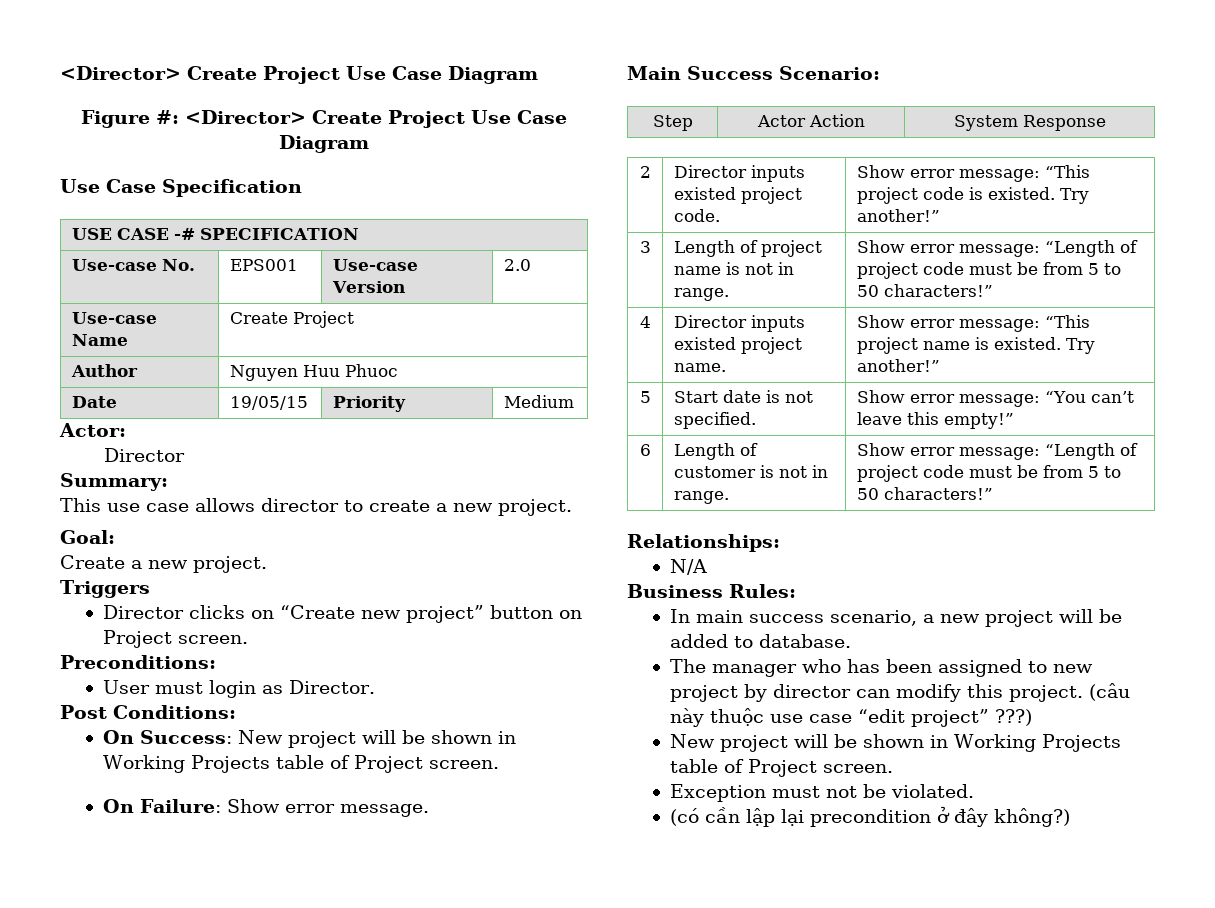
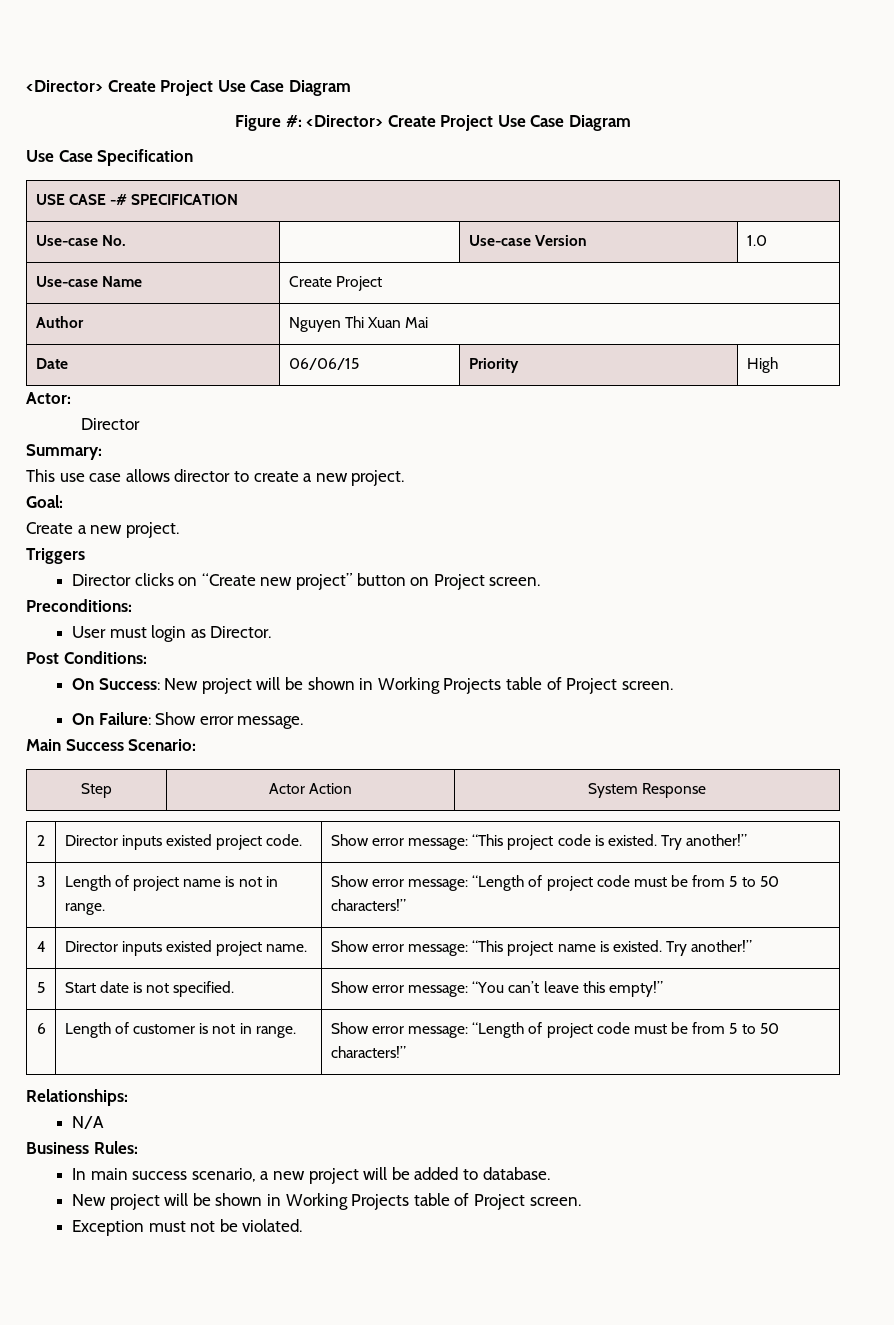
[229,259,298,271] EPS001 -> (126, 240) none
[503,259,531,271] 2.0 -> [746,235,767,246] 1.0
[302,364,398,377] Huu Phuoc -> [344,316,429,328] Thi Xuan Mai
[229,396,308,410] 19/05/15 -> [288,358,359,370] 06/06/15
[503,395,574,408] Medium -> [746,357,778,373] High
[669,659,1093,677] [669,683,1130,702] [669,708,1032,727] // The manager who has been assigned to new project by director can modify this project. (câu này thuộc use case “edit project” ???) -> (550, 1173) none
[669,806,1070,827] // (có cần lập lại precondition ở đây không?) -> (303, 1225) none

